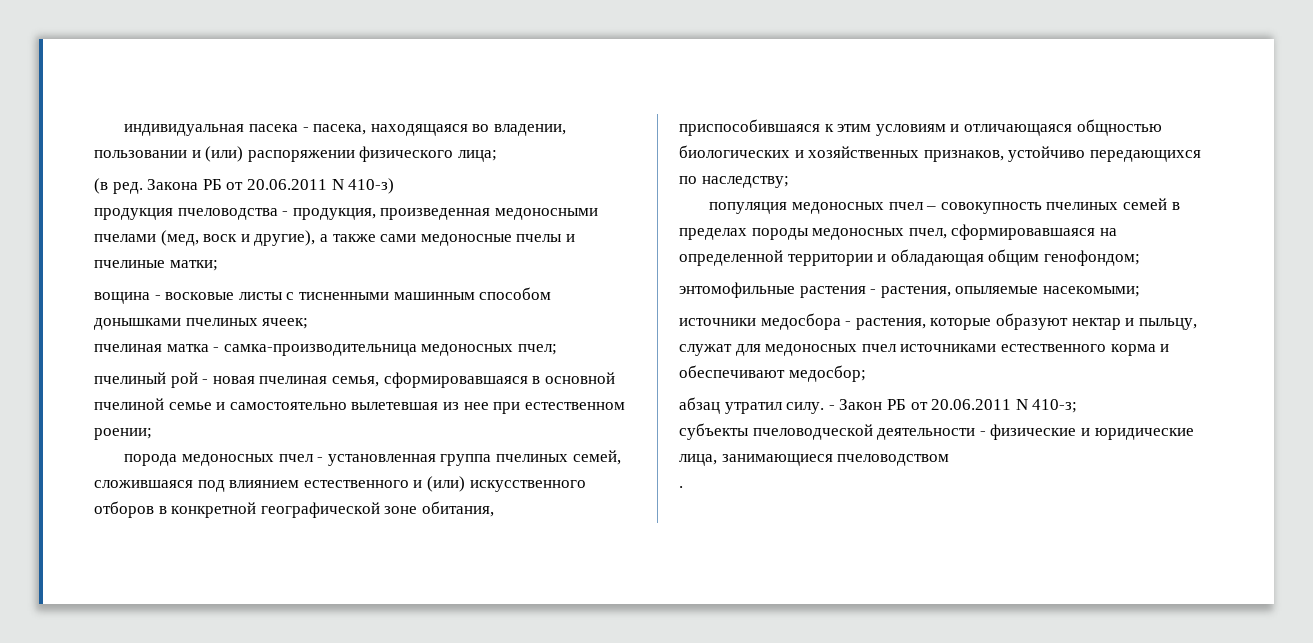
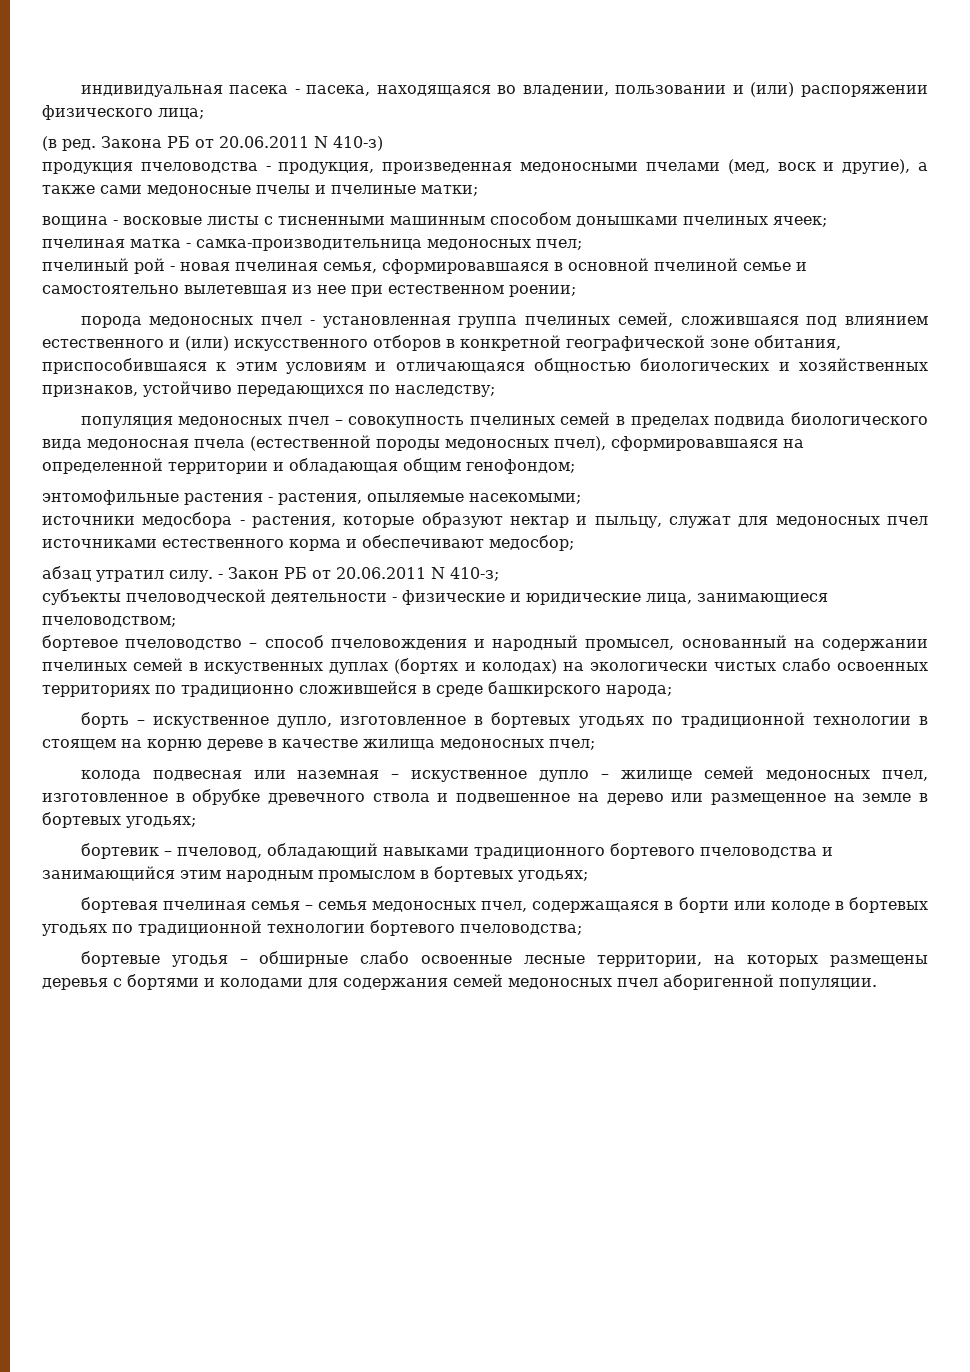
(747, 234) none -> [714,412,928,427] [42,435,371,451] подвида биологического вида медоносная пчела (естественной
[908,228,947,239] пчел, -> [554,436,606,451] пчел),
[837,454,950,466] [679,486,683,488] пчеловодством // . -> [42,616,176,627] [42,635,929,651] [42,658,929,674] [42,681,672,697] [80,712,928,728] [42,739,595,751] [80,766,928,782] [42,789,929,805] [42,812,196,828] [80,843,833,859] [42,866,588,882] [80,897,929,913] [42,920,582,936] [80,951,928,967] [42,974,877,990] пчеловодством; // бортевое пчеловодство – способ пчеловождения и народный промысел, основанный на содержании пчелиных семей в искуственных дуплах (бортях и колодах) на экологически чистых слабо освоенных территориях по традиционно сложившейся в среде башкирского народа; // борть – искуственное дупло, изготовленное в бортевых угодьях по традиционной технологии в стоящем на корню дереве в качестве жилища медоносных пчел; // колода подвесная или наземная – искуственное дупло – жилище семей медоносных пчел, изготовленное в обрубке древечного ствола и подвешенное на дерево или размещенное на земле в бортевых угодьях; // бортевик – пчеловод, обладающий навыками традиционного бортевого пчеловодства и занимающийся этим народным промыслом в бортевых угодьях; // бортевая пчелиная семья – семья медоносных пчел, содержащаяся в борти или колоде в бортевых угодьях по традиционной технологии бортевого пчеловодства; // бортевые угодья – обширные слабо освоенные лесные территории, на которых размещены деревья с бортями и колодами для содержания семей медоносных пчел аборигенной популяции.

